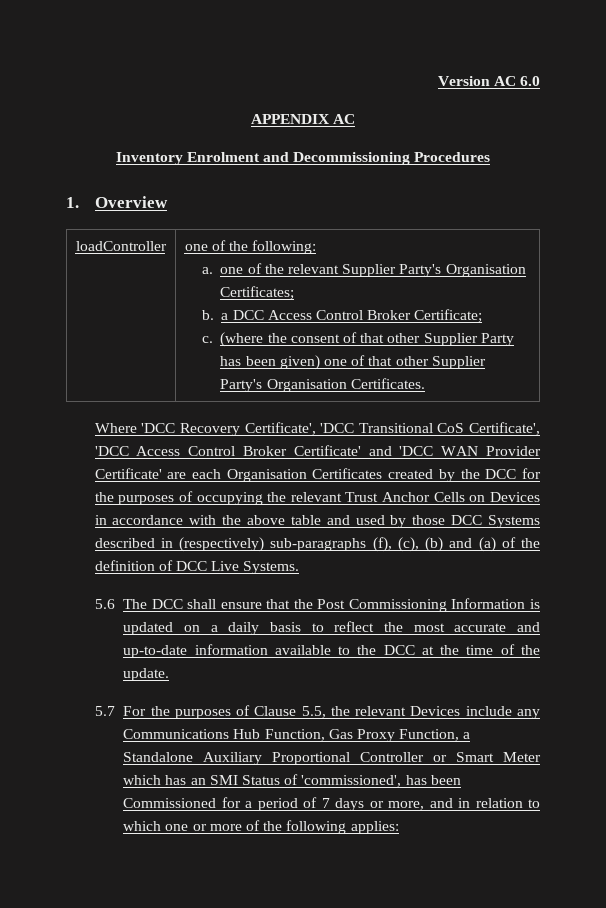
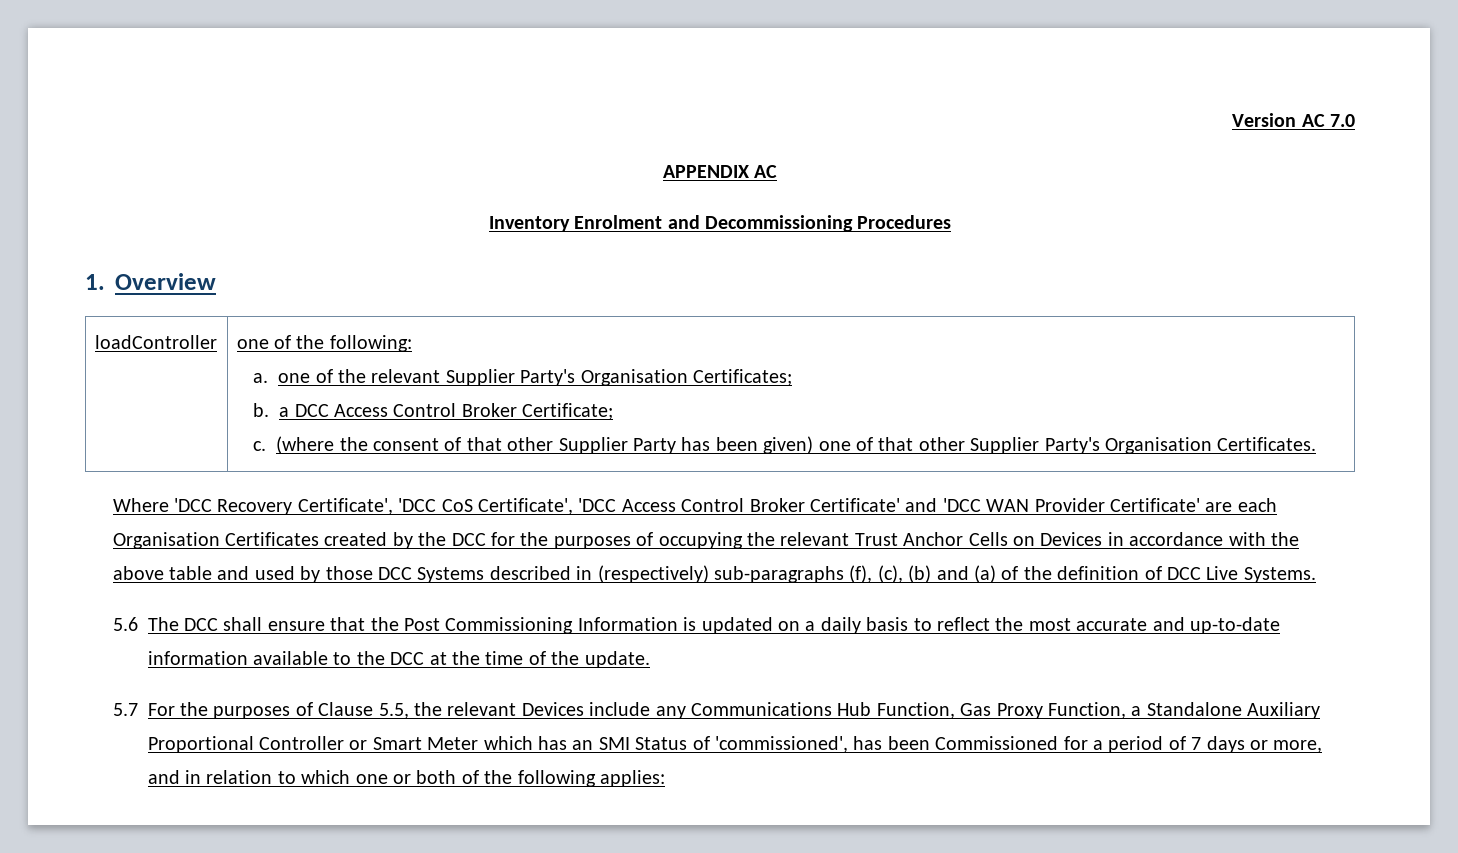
[520,76,540,86] 6.0 -> [1330,114,1356,127] 7.0
[358,423,433,433] Transitional -> (437, 505) none
[209,824,242,831] more -> [416,770,457,784] both

